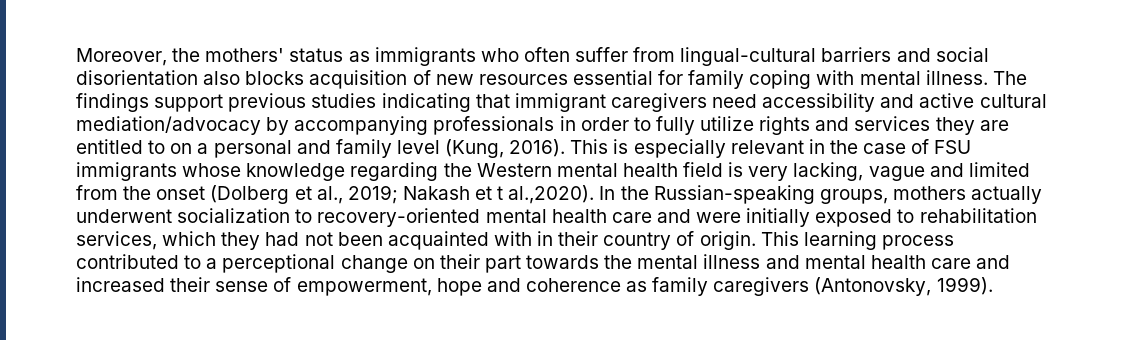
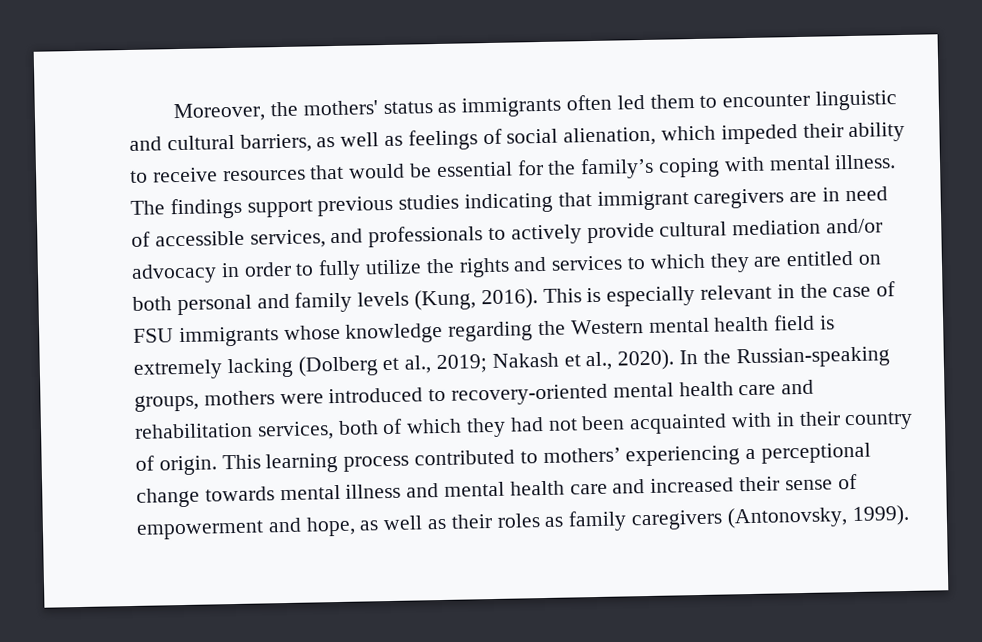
[480,47,989,66] [76,70,745,89] who often suffer from lingual-cultural barriers and social disorientation also blocks acquisition of new resources essential for family -> [565,90,897,111] [129,121,906,153] [130,157,655,183] often led them to encounter linguistic and cultural barriers, as well as feelings of social alienation, which impeded their ability to receive resources that would be essential for the family’s
[712,93,1047,112] [76,116,555,135] need accessibility and active cultural mediation/advocacy by accompanying professionals -> [789,186,888,203] [131,218,884,249] [131,263,217,284] are in need of accessible services, and professionals to actively provide cultural mediation and/or advocacy
(755, 123) none -> [425,258,455,274] the
(931, 123) none -> [627,253,706,270] to which
[148,140,209,154] to on a -> [858,254,882,265] [132,296,172,311] on both
[396,140,440,154] level -> [357,291,410,307] levels
[748,162,1030,181] [76,185,206,200] very lacking, vague and limited from the onset -> [133,357,294,380] extremely lacking
[497,185,595,204] t al.,2020). -> [585,349,675,371] al., 2020).
[971,186,1043,204] [76,208,291,223] actually underwent socialization -> [279,387,424,405] were introduced
[696,208,1037,227] [76,231,157,250] were initially exposed to rehabilitation services, -> [134,418,404,441] rehabilitation services, both of
(202, 262) none -> [542,445,741,467] mothers’ experiencing
[412,254,633,273] on their part towards the -> [204,486,275,502] towards
[296,278,621,296] empowerment, hope and coherence -> [136,513,541,540] empowerment and hope, as well as their roles

